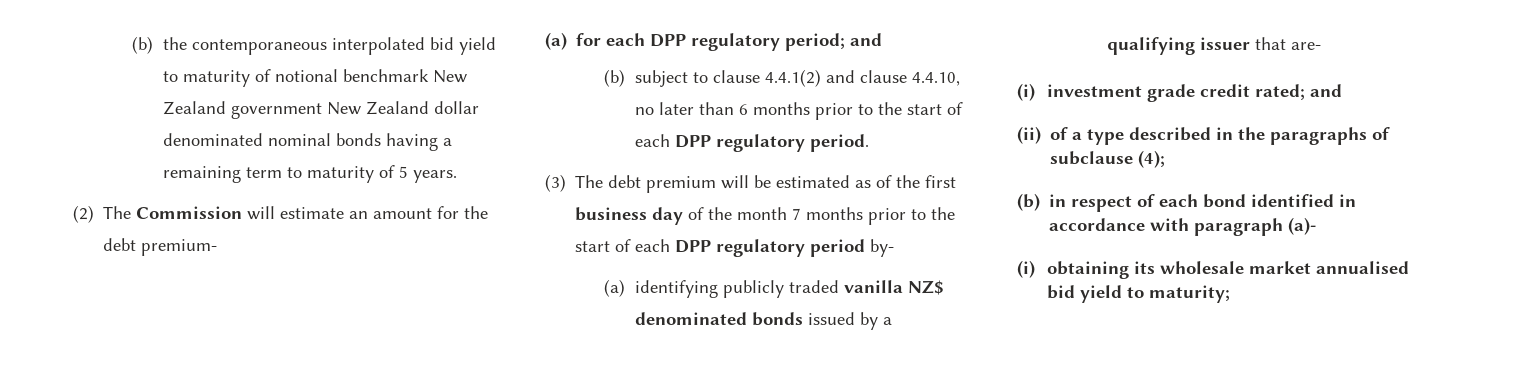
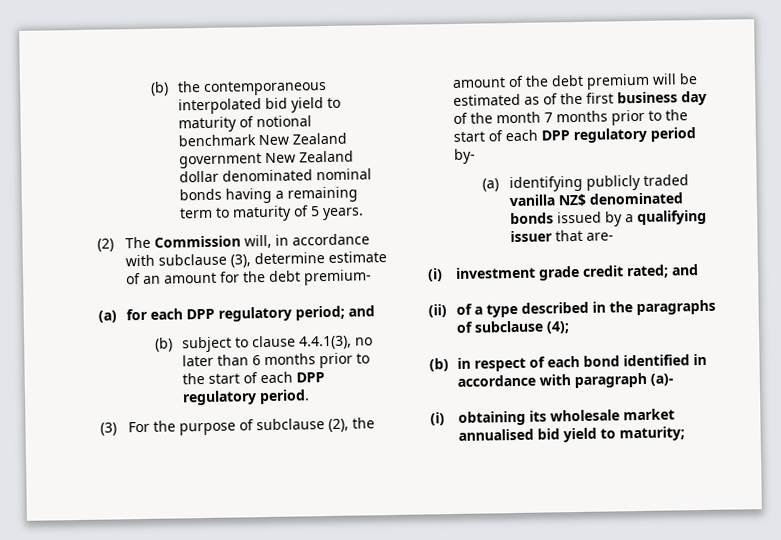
[247,206,345,220] will estimate -> [243,233,370,249] [124,251,387,268] [125,273,141,285] will, in accordance with subclause (3), determine estimate of
[764,69,960,87] 4.4.1(2) and clause 4.4.10, -> [299,335,353,350] 4.4.1(3),
[575,175,604,188] The -> [127,417,375,436] [451,75,549,88] For the purpose of subclause (2), the amount of the

